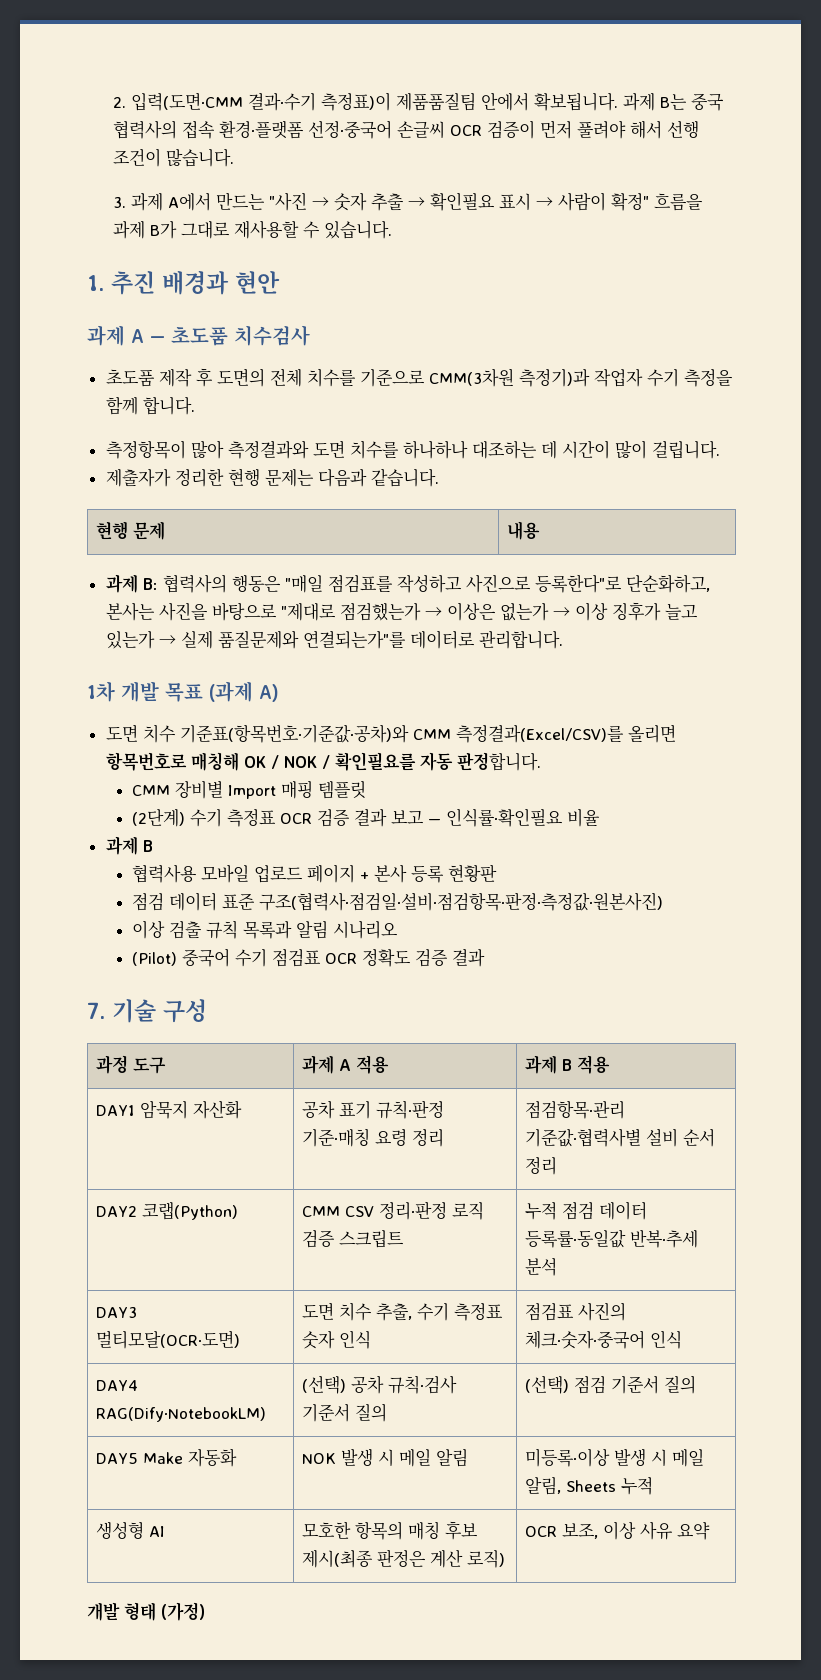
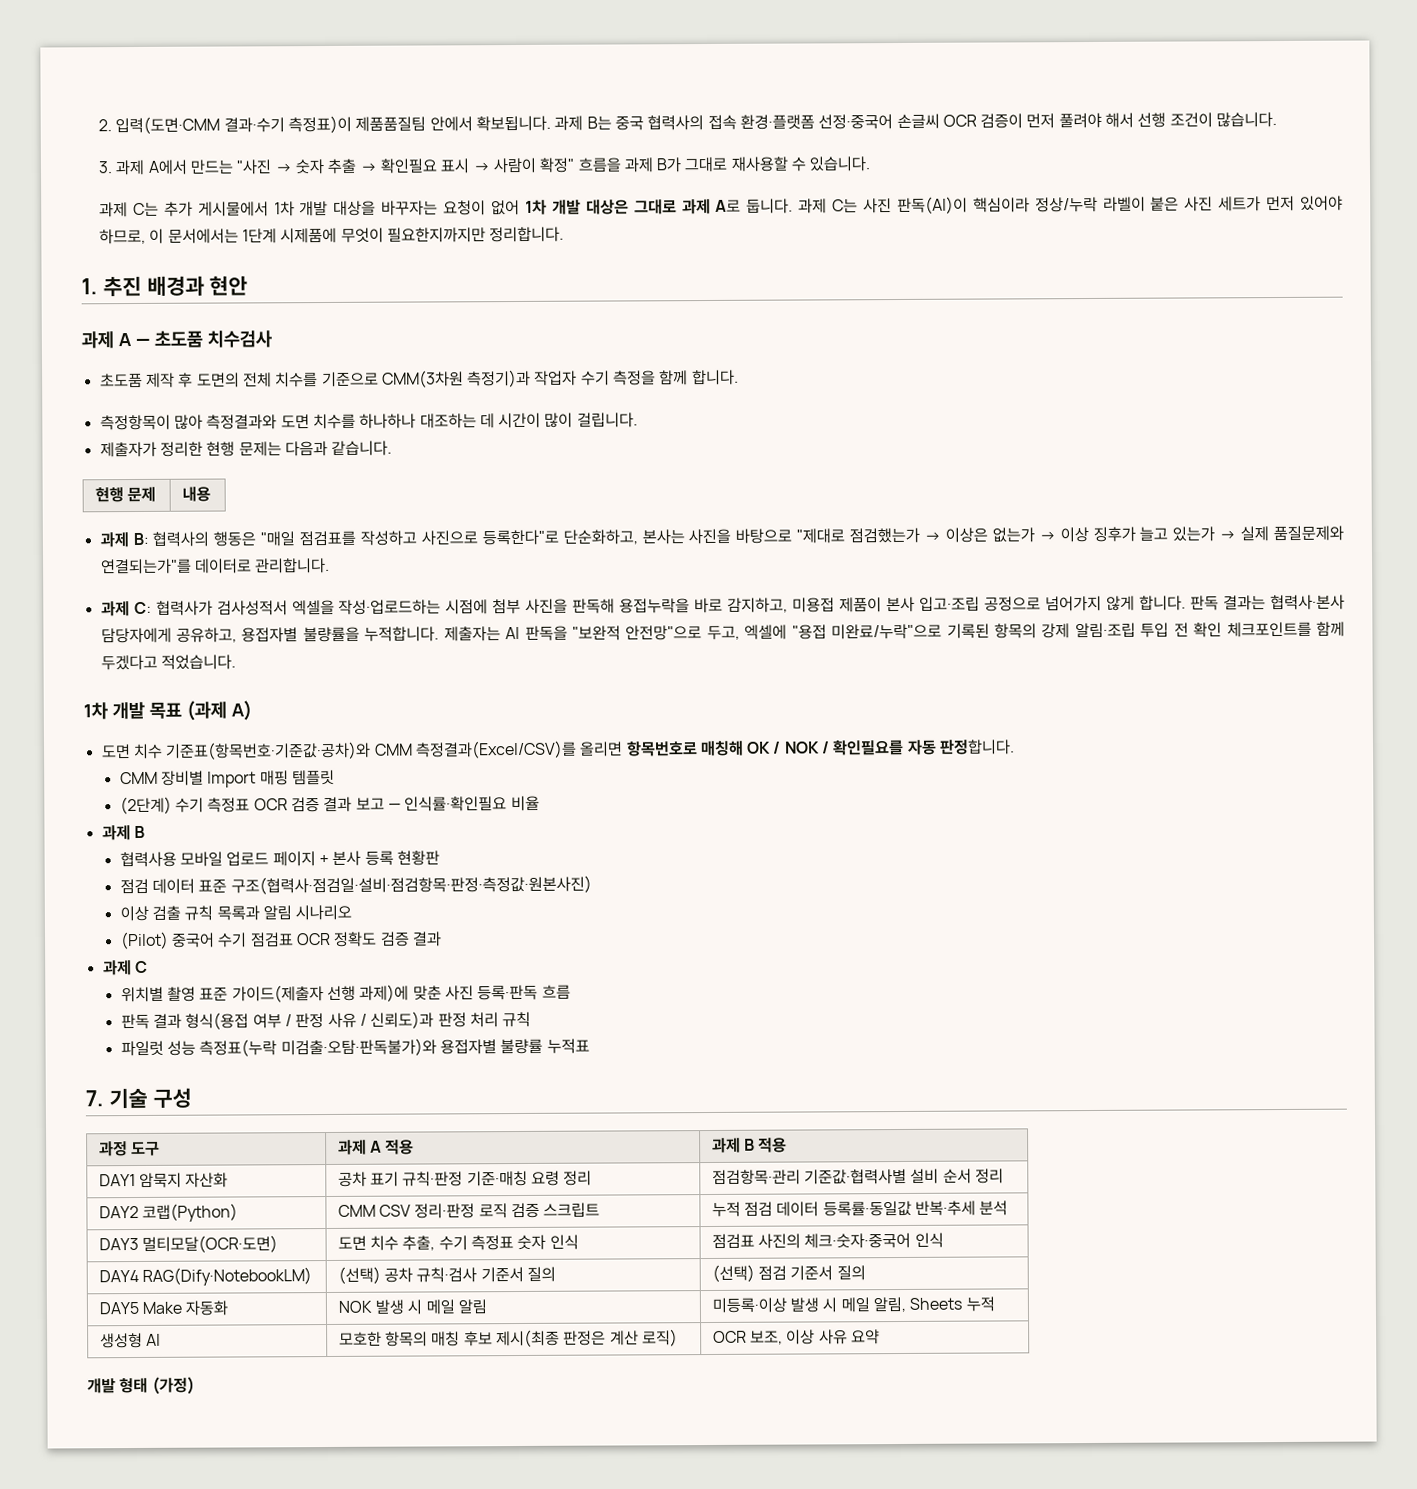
(393, 230) none -> [99,195,1343,218] [99,226,565,245] // 과제 C는 추가 게시물에서 1차 개발 대상을 바꾸자는 요청이 없어 1차 개발 대상은 그대로 과제 A로 둡니다. 과제 C는 사진 판독(AI)이 핵심이라 정상/누락 라벨이 붙은 사진 세트가 먼저 있어야 하므로, 이 문서에서는 1단계 시제품에 무엇이 필요한지까지만 정리합니다.
(563, 640) none -> [100,594,1346,617] [100,621,1345,644] [100,654,236,671] // 과제 C: 협력사가 검사성적서 엑셀을 작성·업로드하는 시점에 첨부 사진을 판독해 용접누락을 바로 감지하고, 미용접 제품이 본사 입고·조립 공정으로 넘어가지 않게 합니다. 판독 결과는 협력사·본사 담당자에게 공유하고, 용접자별 불량률을 누적합니다. 제출자는 AI 판독을 "보완적 안전망"으로 두고, 엑셀에 "용접 미완료/누락"으로 기록된 항목의 강제 알림·조립 투입 전 확인 체크포인트를 함께 두겠다고 적었습니다.
(485, 957) none -> [102,960,148,976] [120,984,571,1003] [120,1011,532,1030] [120,1038,590,1057] // 과제 C // 위치별 촬영 표준 가이드(제출자 선행 과제)에 맞춘 사진 등록·판독 흐름 // 판독 결과 형식(용접 여부 / 판정 사유 / 신뢰도)과 판정 처리 규칙 // 파일럿 성능 측정표(누락 미검출·오탐·판독불가)와 용접자별 불량률 누적표

